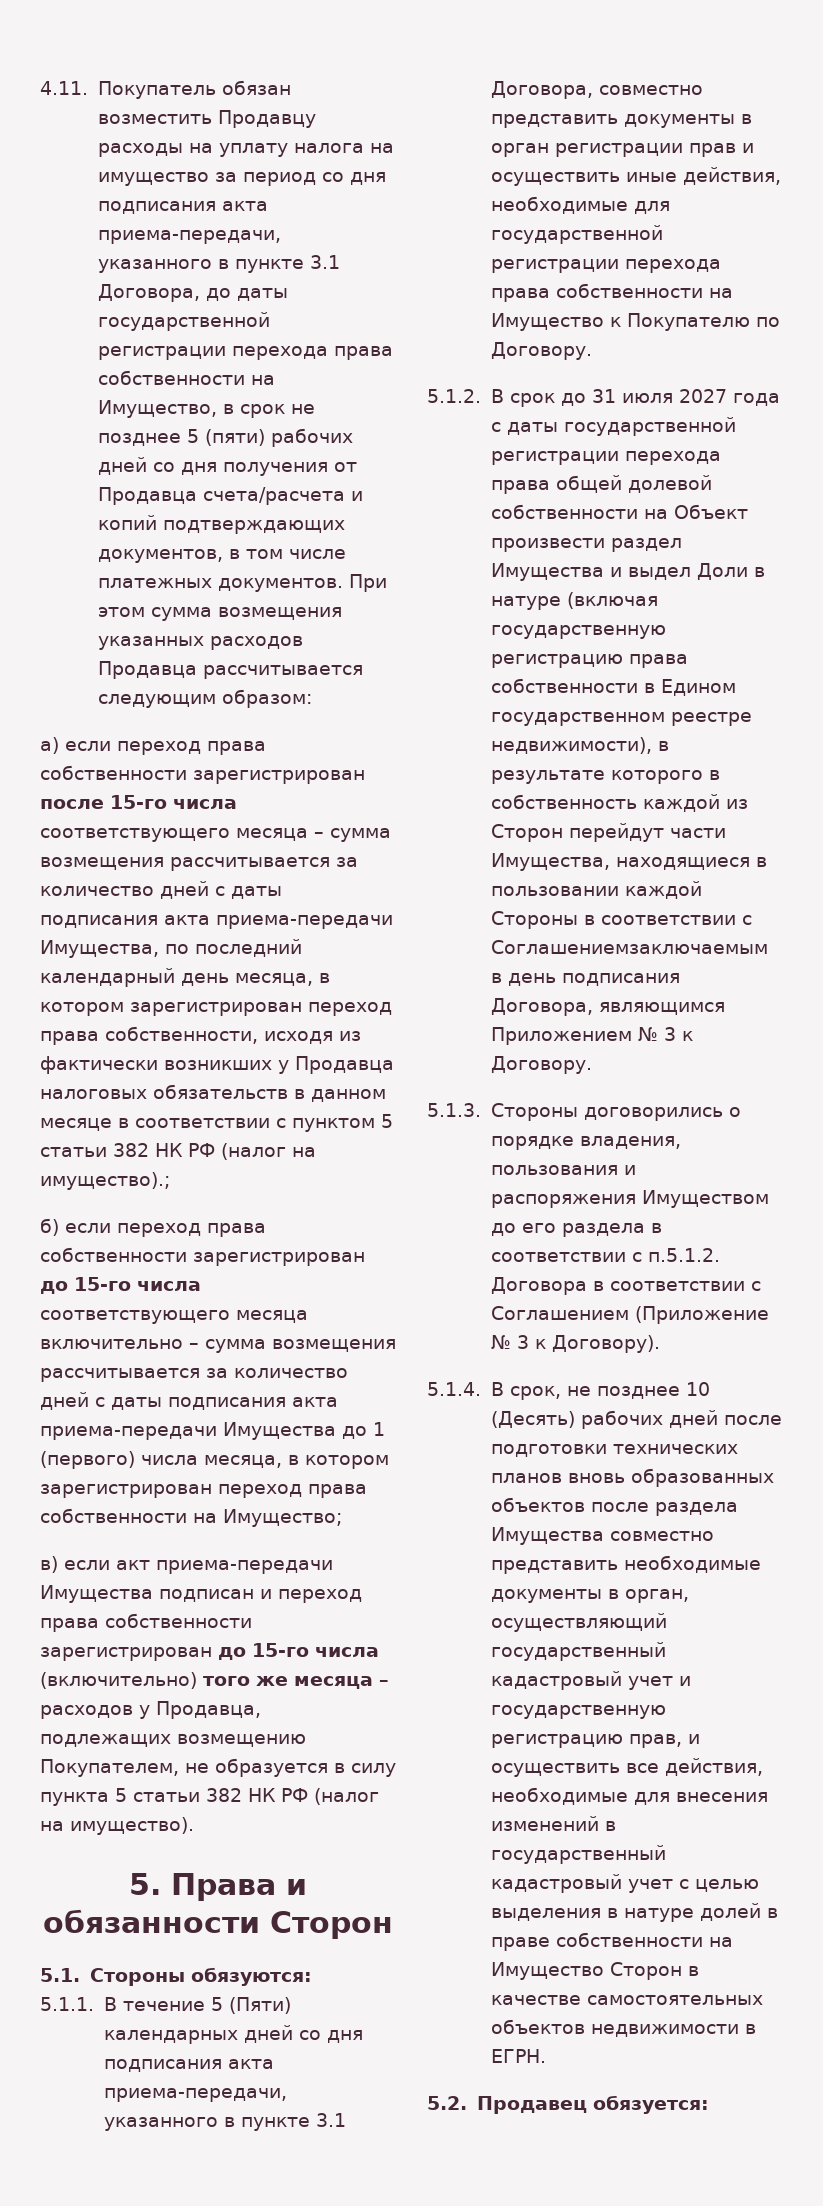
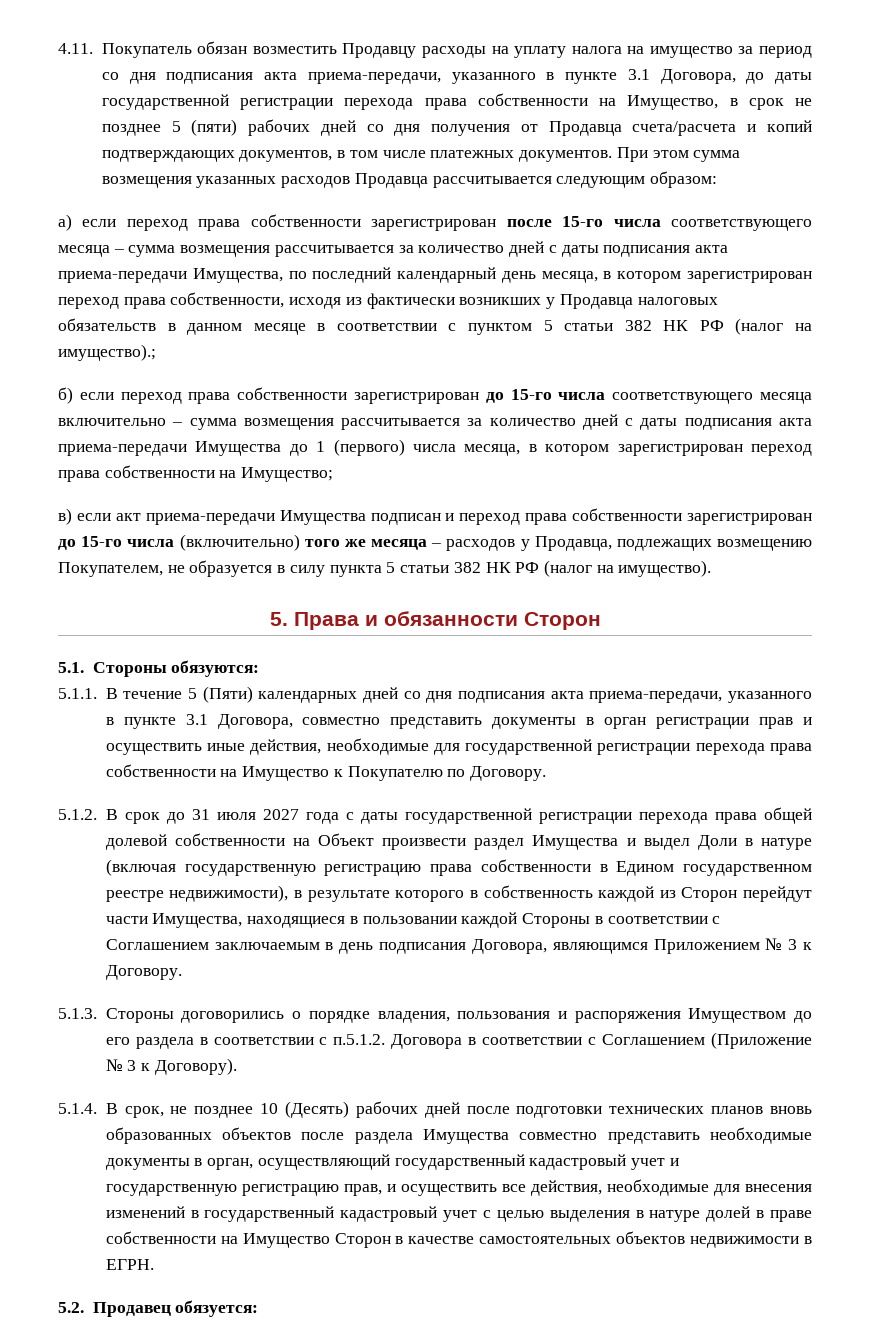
[490,940,768,954] Соглашениемзаключаемым -> [105,939,320,950] Соглашением заключаемым

